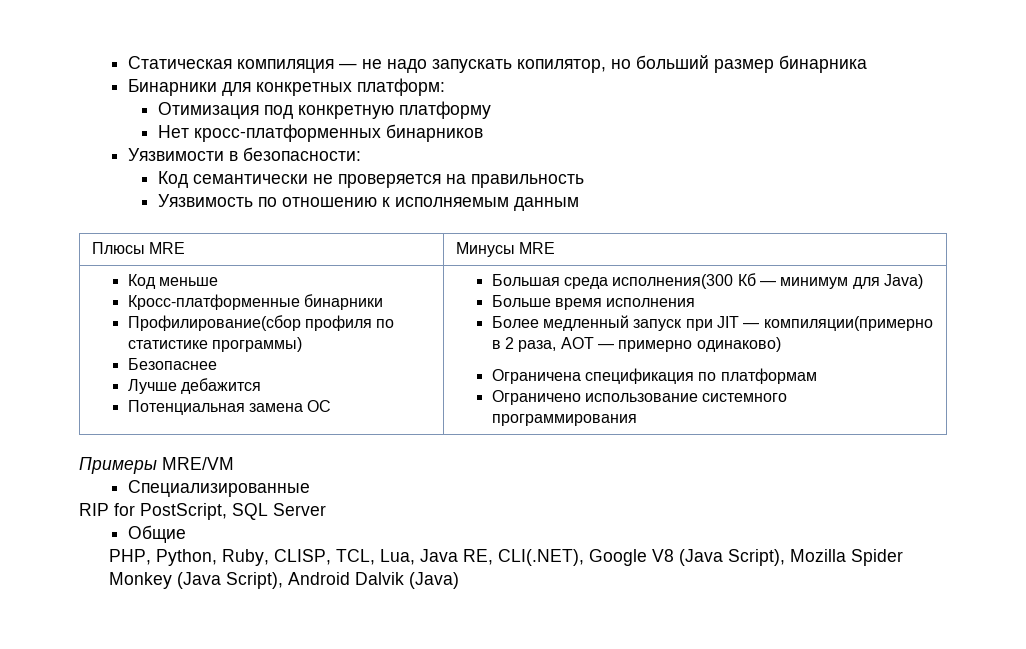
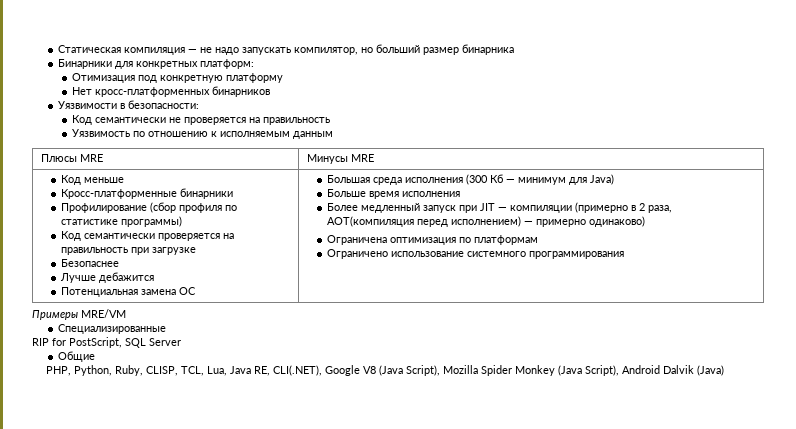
[517,59,607,73] копилятор, -> [293,47,358,55] компилятор,
[127,315,301,331] Профилирование(сбор -> [61,202,177,213] Профилирование (сбор
(302, 344) none -> [61,231,235,241] [61,247,197,255] // Код семантически проверяется на правильность при загрузке
[612,274,734,289] исполнения(300 -> [405,174,489,185] исполнения (300
[763,316,933,331] компиляции(примерно -> [510,202,629,213] компиляции (примерно
[560,337,594,349] AOT -> [327,216,522,227] AOT(компиляция перед исполнением)
[584,368,694,384] спецификация -> [390,237,457,245] оптимизация

